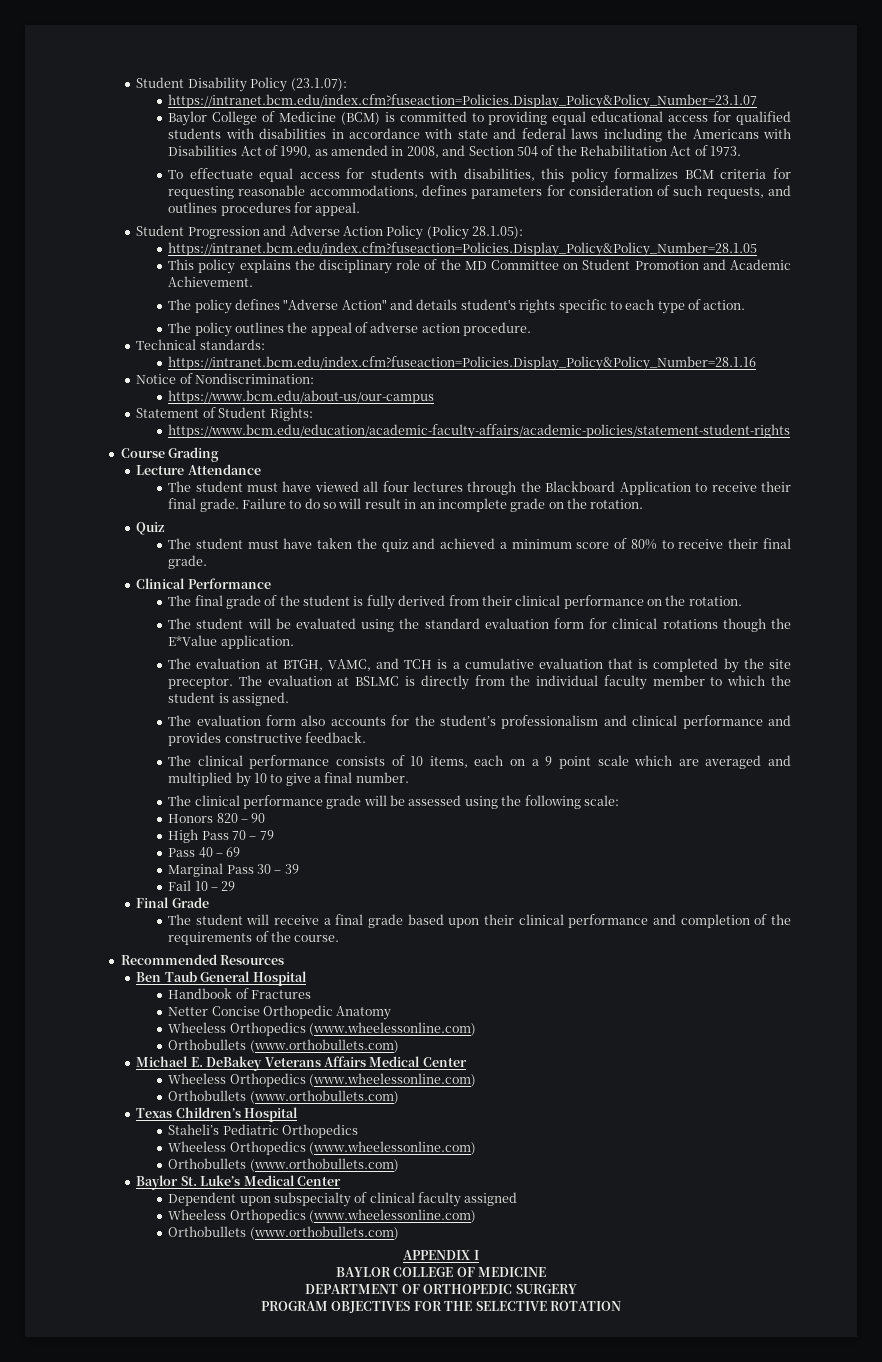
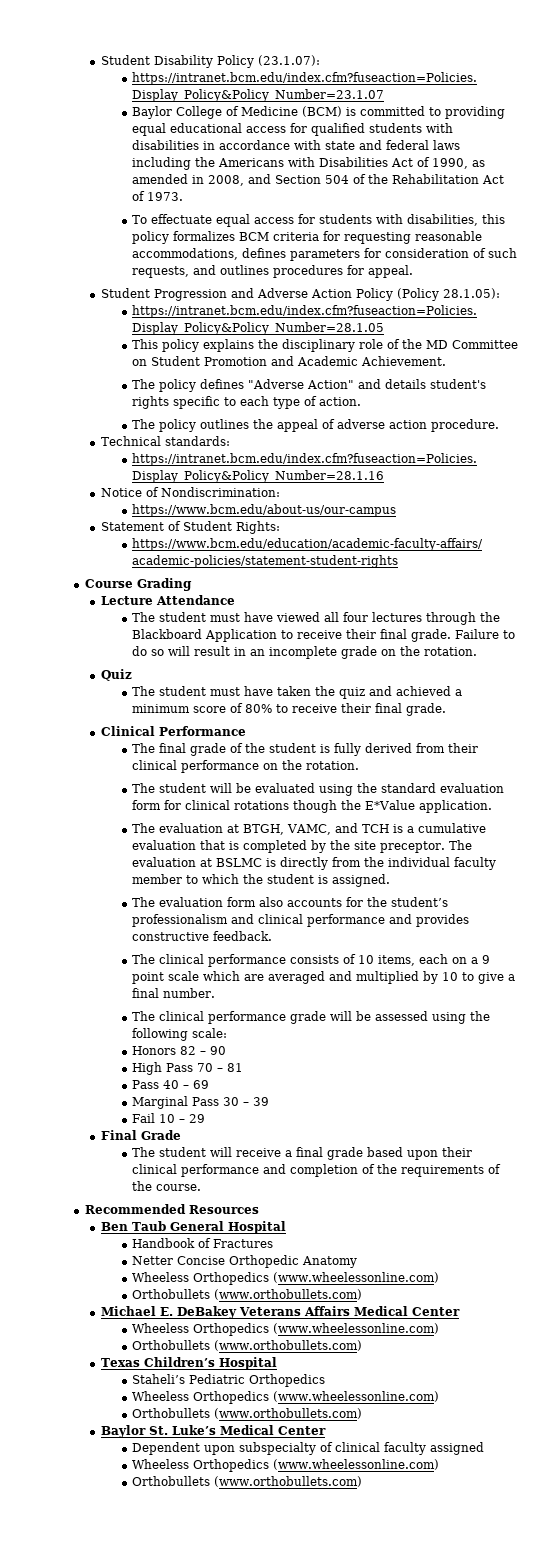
[216,813,238,823] 820 -> [180,1046,197,1055] 82
[259,830,274,840] 79 -> [227,1063,244,1072] 81
[403,1250,479,1260] [335,1267,547,1277] [305,1284,577,1294] [261,1301,621,1313] // APPENDIX I // BAYLOR COLLEGE OF MEDICINE // DEPARTMENT OF ORTHOPEDIC SURGERY // PROGRAM OBJECTIVES FOR THE SELECTIVE ROTATION -> (363, 1481) none

